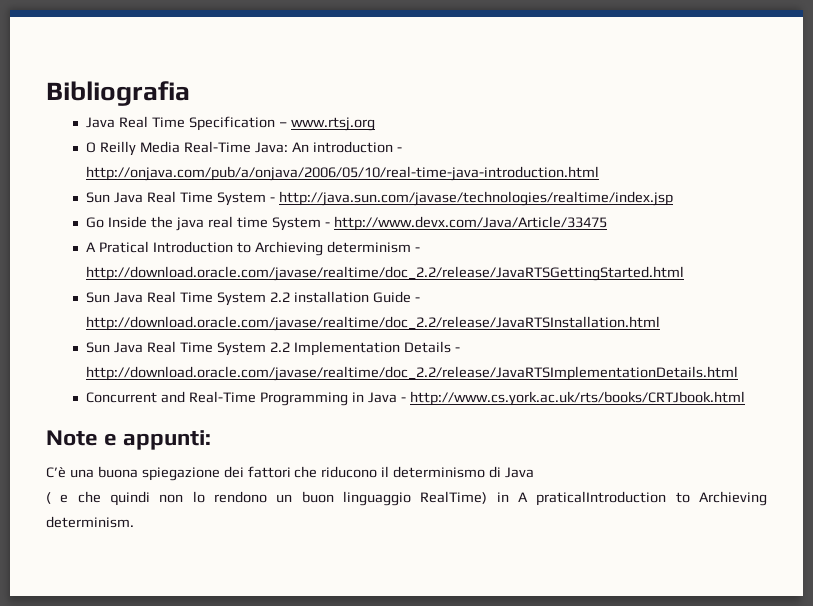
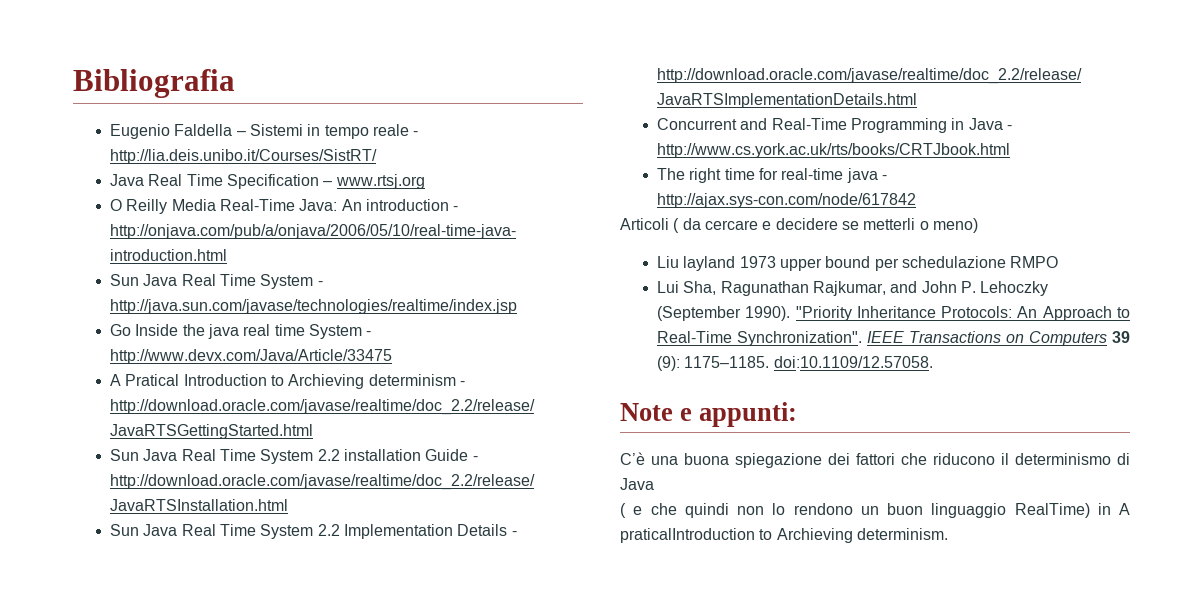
(190, 93) none -> [110,124,419,139] [110,149,378,164] // Eugenio Faldella – Sistemi in tempo reale - http://lia.deis.unibo.it/Courses/SistRT/
(745, 398) none -> [657,168,888,183] [657,193,917,208] [620,218,978,233] [657,256,1059,271] [657,281,1049,296] [657,306,1130,321] [657,331,1130,346] [657,356,933,371] // The right time for real-time java - http://ajax.sys-con.com/node/617842 // Articoli ( da cercare e decidere se metterli o meno) // Liu layland 1973 upper bound per schedulazione RMPO // Lui Sha, Ragunathan Rajkumar, and John P. Lehoczky (September 1990). "Priority Inheritance Protocols: An Approach to Real-Time Synchronization". IEEE Transactions on Computers 39 (9): 1175–1185. doi:10.1109/12.57058.

